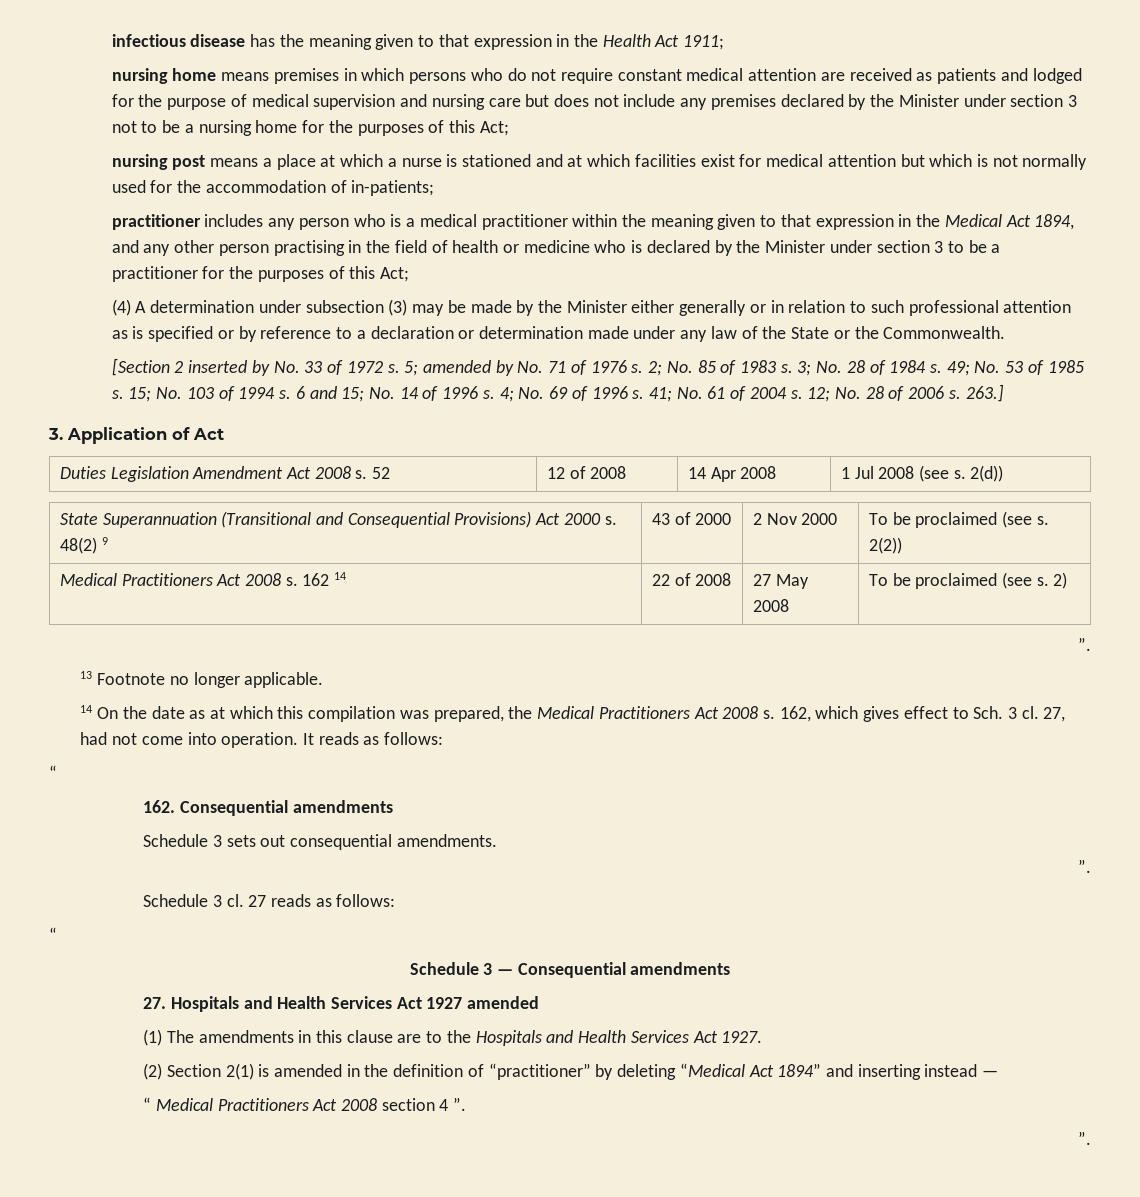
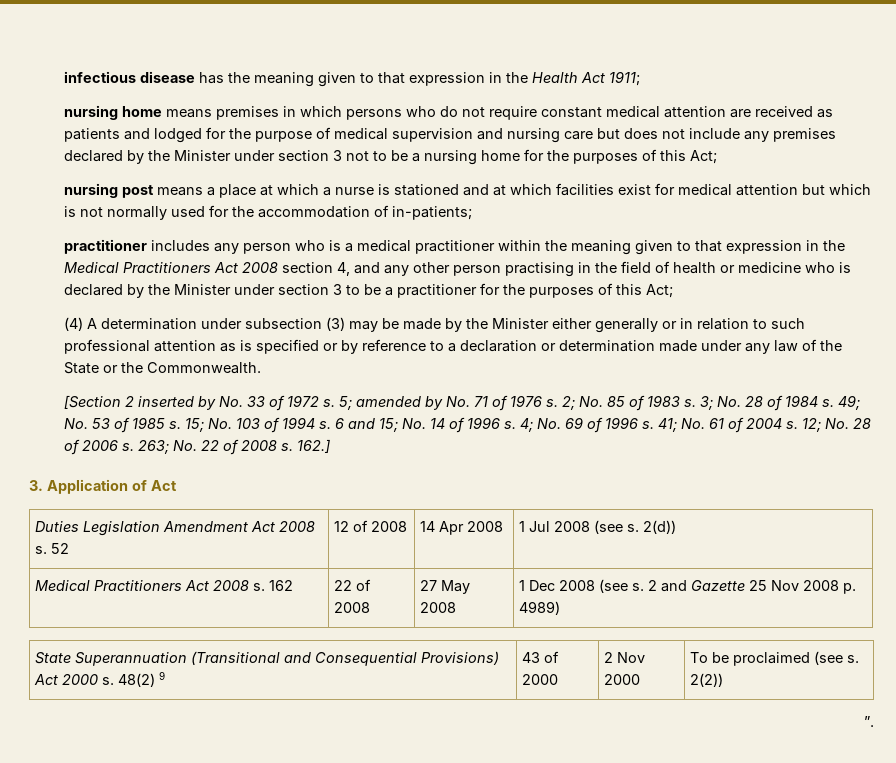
[1005,214,1075,230] Act 1894, -> [122,262,350,276] Practitioners Act 2008 section 4,
[965,384,1004,402] 263.] -> [137,439,330,455] 263; No. 22 of 2008 s. 162.]
(1004, 473) none -> [35,580,294,591] [334,579,372,591] [334,602,371,613] [420,580,471,594] [420,602,457,613] [519,579,857,594] [519,601,561,615] // Medical Practitioners Act 2008 s. 162 | 22 of 2008 | 27 May 2008 | 1 Dec 2008 (see s. 2 and Gazette 25 Nov 2008 p. 4989)
[59,572,347,586] [651,573,732,586] [752,574,809,589] [752,599,789,612] [868,572,1068,589] [1078,637,1091,651] [80,671,324,688] [80,705,1066,722] [80,732,444,748] [49,765,57,779] [143,800,393,816] [143,834,497,850] [1078,859,1091,873] [143,894,396,907] [49,927,57,941] [409,962,731,978] [143,996,540,1012] [143,1029,763,1046] [143,1063,999,1080] [143,1097,467,1111] // Medical Practitioners Act 2008 s. 162 14 | 22 of 2008 | 27 May 2008 | To be proclaimed (see s. 2) // ”. // 13 Footnote no longer applicable. // 14 On the date as at which this compilation was prepared, the Medical Practitioners Act 2008 s. 162, which gives effect to Sch. 3 cl. 27, had not come into operation. It reads as follows: // “ // 162. Consequential amendments // Schedule 3 sets out consequential amendments. // ”. // Schedule 3 cl. 27 reads as follows: // “ // Schedule 3 — Consequential amendments // 27. Hospitals and Health Services Act 1927 amended // (1) The amendments in this clause are to the Hospitals and Health Services Act 1927. // (2) Section 2(1) is amended in the definition of “practitioner” by deleting “Medical Act 1894” and inserting instead — // “ Medical Practitioners Act 2008 section 4 ”. -> (724, 680) none

